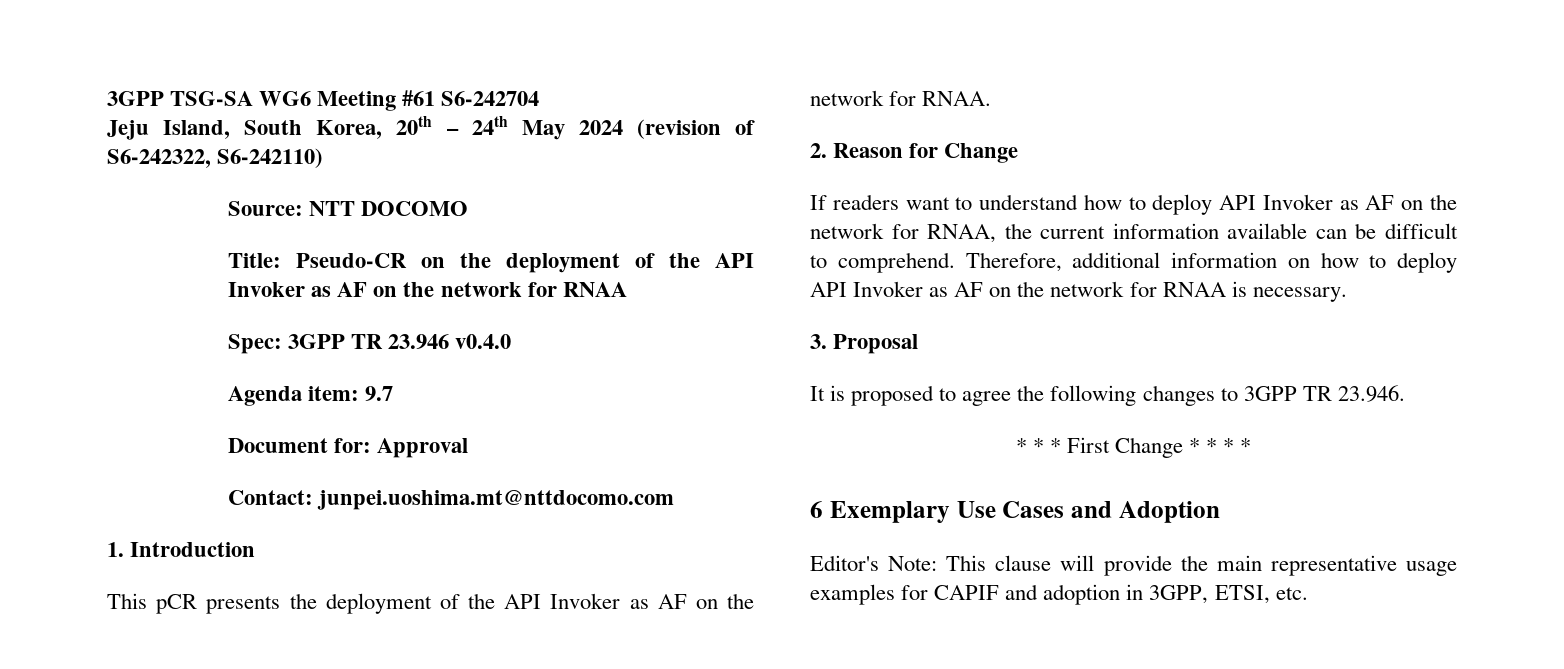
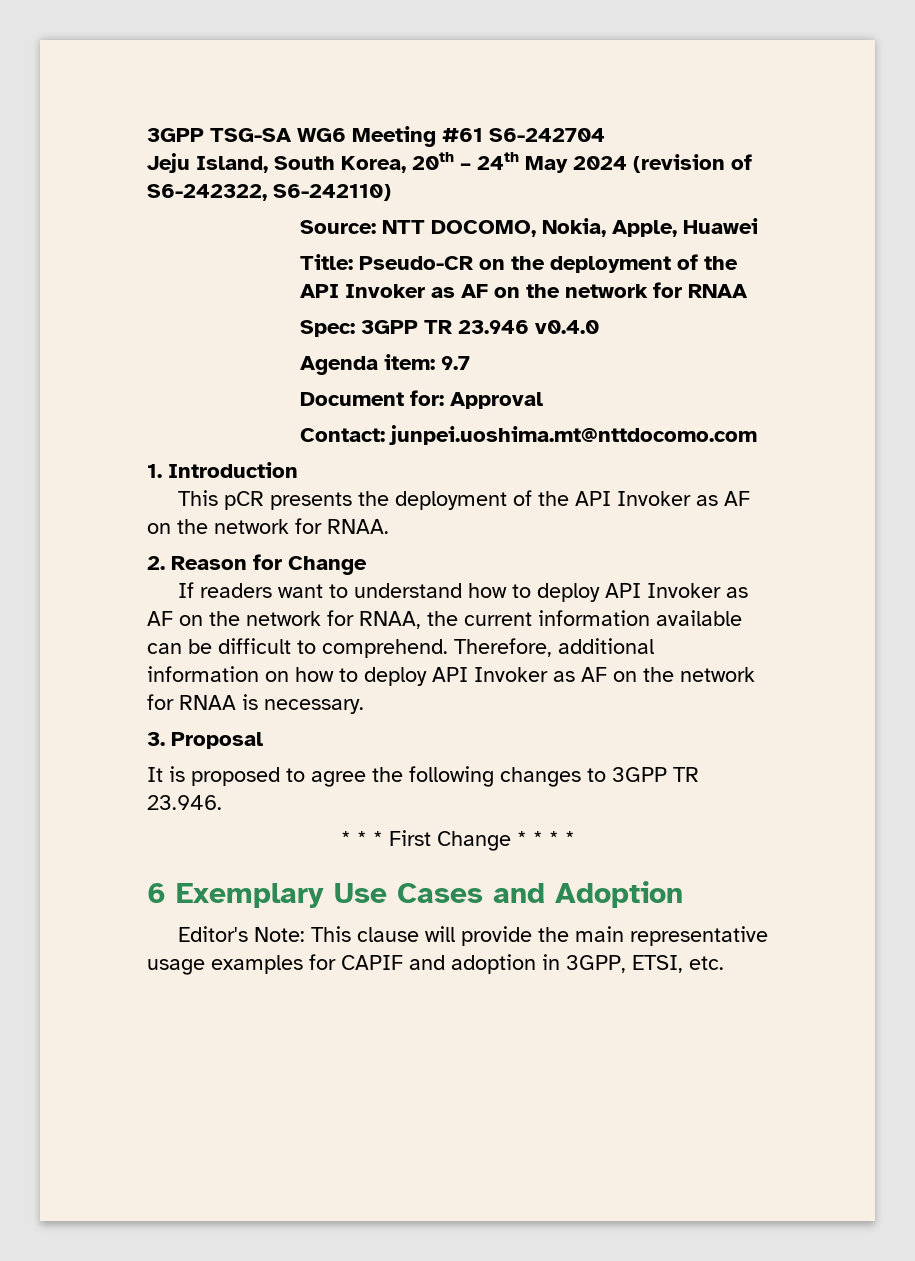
[361,201,469,216] DOCOMO -> [431,218,759,237] DOCOMO, Nokia, Apple, Huawei

